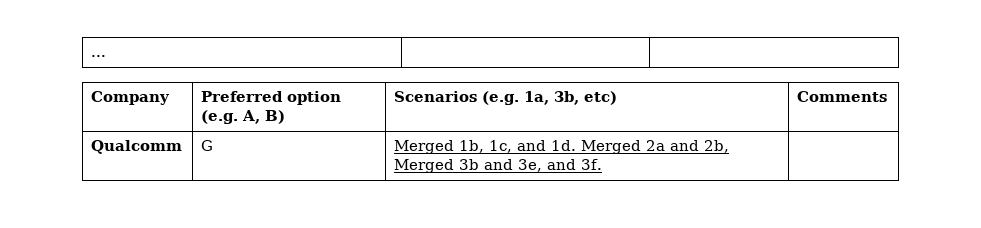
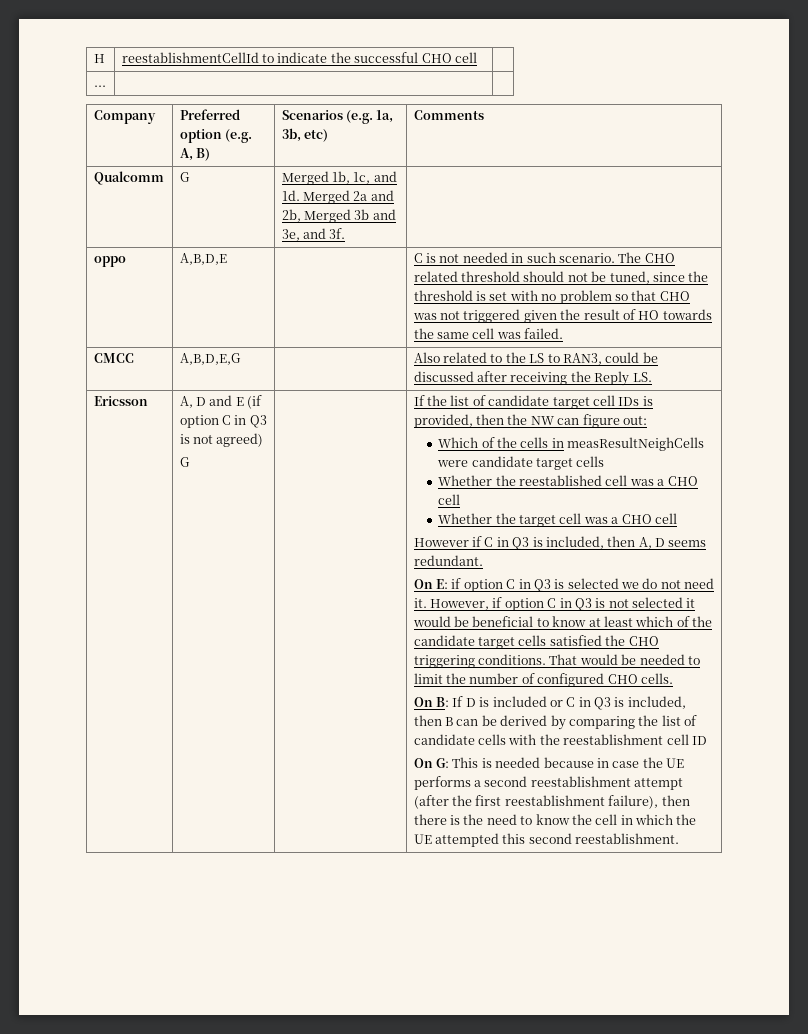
(91, 56) none -> [93,54,105,63] [121,52,477,63] H | reestablishmentCellId to indicate the successful CHO cell | //
(603, 164) none -> [93,256,126,267] [179,253,227,265] [413,252,675,263] [413,271,709,284] [413,290,690,304] [412,309,712,323] [413,328,564,339] [93,353,134,363] [179,353,241,365] [413,352,658,365] [413,371,652,386] [93,396,148,406] [179,395,263,409] [179,415,267,428] [179,433,264,447] [179,457,190,467] [413,395,653,409] [413,414,647,428] [438,437,705,451] [437,456,605,470] [438,475,698,486] [438,494,461,505] [438,513,677,527] [413,536,707,550] [413,555,483,566] [413,578,715,592] [413,597,696,611] [412,616,713,627] [413,635,659,649] [413,654,700,668] [413,673,673,687] [413,696,686,710] [413,715,698,730] [413,734,707,745] [413,757,685,768] [413,776,684,790] [413,795,690,809] [413,814,697,825] [413,833,680,847] // oppo | A,B,D,E | | C is not needed in such scenario. The CHO related threshold should not be tuned, since the threshold is set with no problem so that CHO was not triggered given the result of HO towards the same cell was failed. // CMCC | A,B,D,E,G | | Also related to the LS to RAN3, could be discussed after receiving the Reply LS. // Ericsson | A, D and E (if option C in Q3 is not agreed) // G | | If the list of candidate target cell IDs is provided, then the NW can figure out: // Which of the cells in measResultNeighCells were candidate target cells // Whether the reestablished cell was a CHO cell // Whether the target cell was a CHO cell // However if C in Q3 is included, then A, D seems redundant. // On E: if option C in Q3 is selected we do not need it. However, if option C in Q3 is not selected it would be beneficial to know at least which of the candidate target cells satisfied the CHO triggering conditions. That would be needed to limit the number of configured CHO cells. // On B: If D is included or C in Q3 is included, then B can be derived by comparing the list of candidate cells with the reestablishment cell ID // On G: This is needed because in case the UE performs a second reestablishment attempt (after the first reestablishment failure), then there is the need to know the cell in which the UE attempted this second reestablishment.

